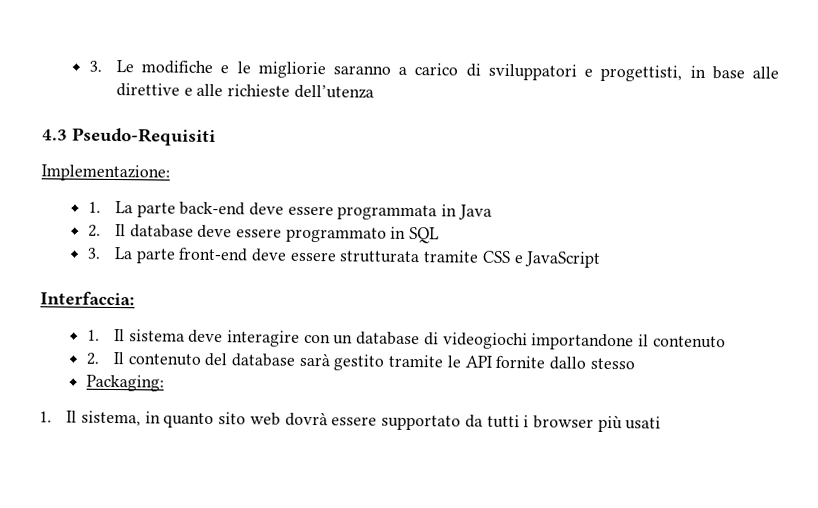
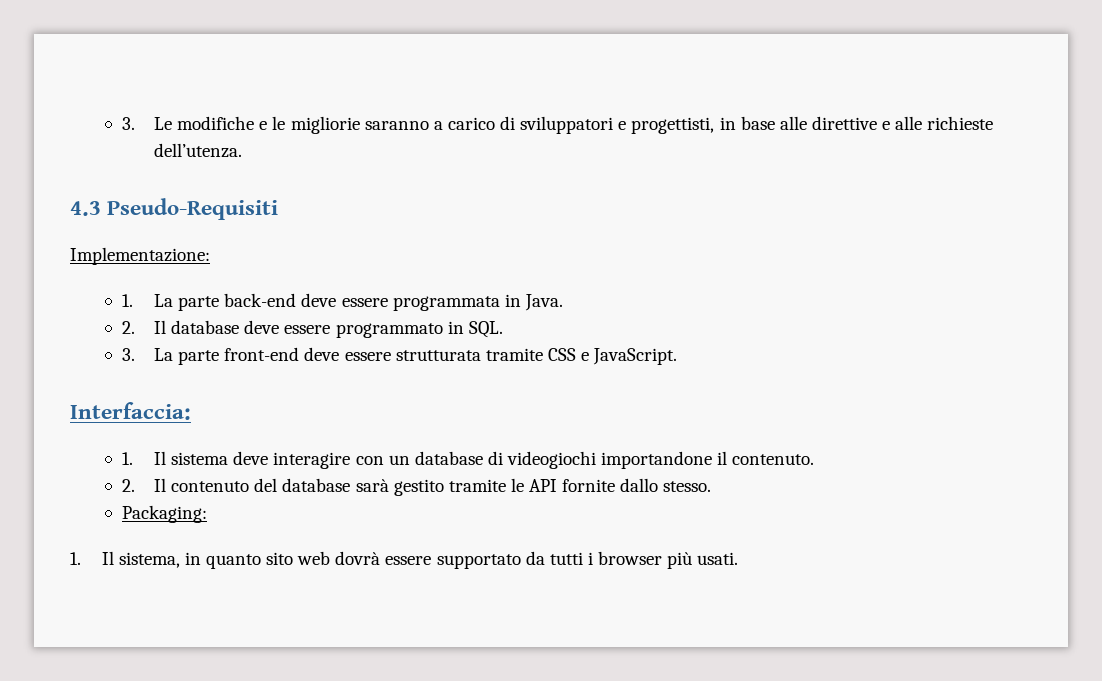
[293,84,374,99] dell’utenza -> [154,143,243,158] dell’utenza.
[457,204,492,220] Java -> [524,294,563,311] Java.
[409,227,440,244] SQL -> [468,321,503,338] SQL.
[524,251,602,268] JavaScript -> [593,348,678,365] JavaScript.
[652,335,726,349] contenuto -> [732,454,815,465] contenuto.
[589,357,635,370] stesso -> [663,481,712,492] stesso.
[625,416,662,430] usati -> [697,552,739,565] usati.

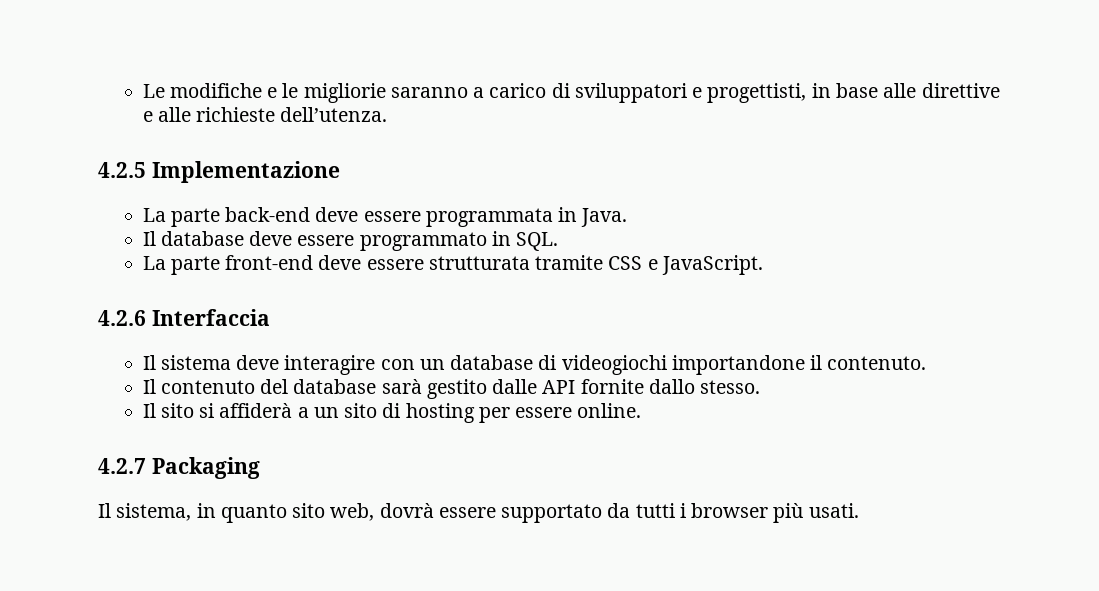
[122,117,136,130] 3. -> (142, 91) none
[70,198,279,220] [70,247,210,265] [122,294,134,307] 4.3 Pseudo-Requisiti // Implementazione: // 1. -> [98,161,340,183] 4.2.5 Implementazione //
[122,321,136,334] 2. -> (628, 217) none
[122,348,136,361] 3. -> (559, 241) none
[70,402,191,420] [122,452,134,465] Interfaccia: // 1. -> [98,309,270,326] 4.2.6 Interfaccia //
[122,479,136,492] 2. -> (927, 363) none
[448,478,524,492] tramite le -> [492,379,538,394] dalle
[122,505,208,523] [70,552,81,565] Packaging: // 1. -> [142,403,642,423] [98,457,260,479] Il sito si affiderà a un sito di hosting per essere online. // 4.2.7 Packaging //
[297,551,331,565] web -> [330,503,375,521] web,

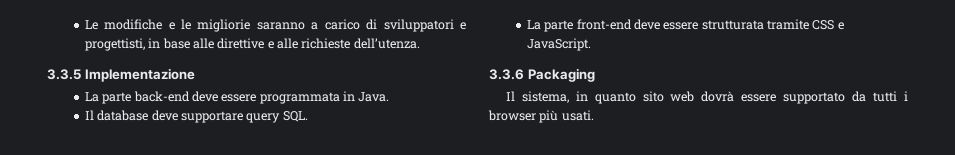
[98,162,146,178] 4.2.5 -> [47,69,81,80] 3.3.5
[297,231,511,251] essere programmato in -> [180,111,281,123] supportare query
[98,309,270,326] [142,355,927,375] [142,379,761,399] [142,403,642,423] [98,458,146,474] 4.2.6 Interfaccia // Il sistema deve interagire con un database di videogiochi importandone il contenuto. // Il contenuto del database sarà gestito dalle API fornite dallo stesso. // Il sito si affiderà a un sito di hosting per essere online. // 4.2.7 -> [489,69,524,80] 3.3.6
[330,503,375,521] web, -> [670,91,695,102] web

